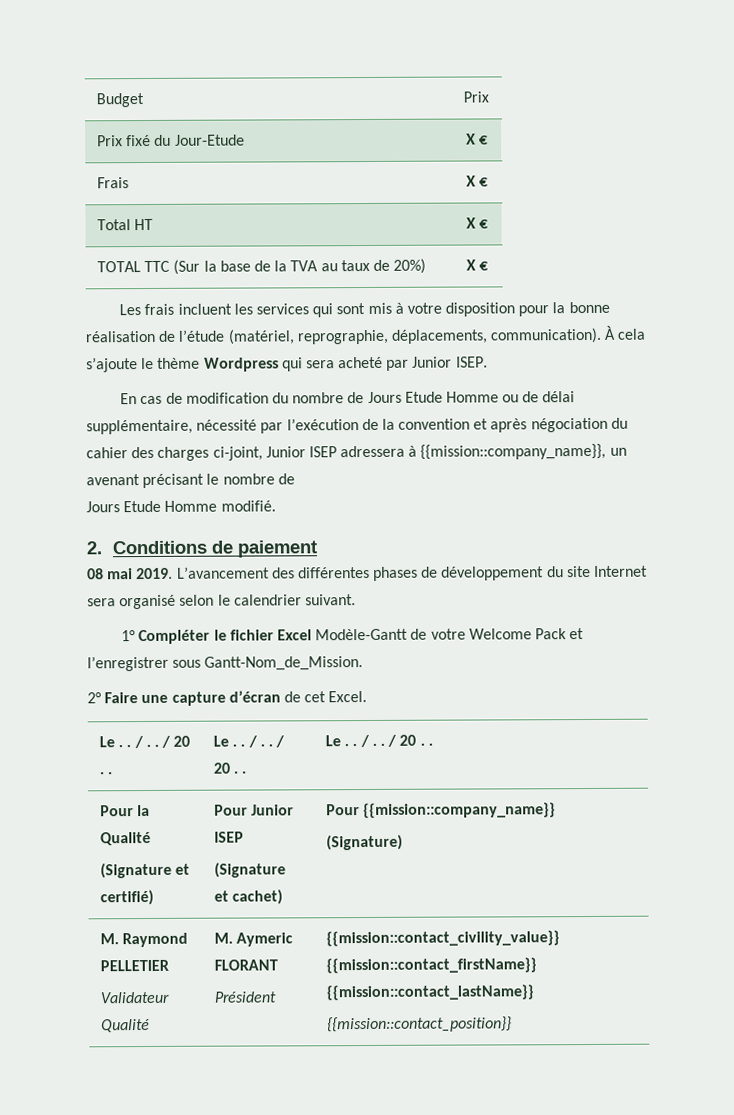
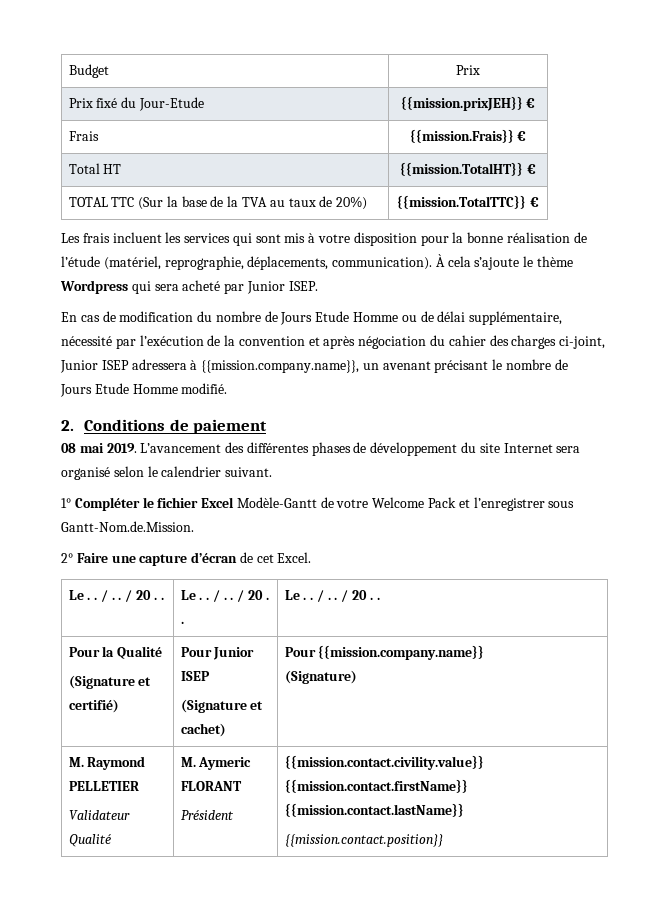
[465,133,476,145] X -> [400,96,523,111] {{mission.prixJEH}}
[465,175,476,187] X -> [409,129,514,143] {{mission.Frais}}
[465,217,476,229] X -> [400,162,524,176] {{mission.TotalHT}}
[465,259,476,271] X -> [397,195,527,209] {{mission.TotalTTC}}
[420,443,607,460] {{mission::company_name}}, -> [201,360,360,373] {{mission.company.name}},
[204,656,364,671] Gantt-Nom_de_Mission. -> [61,521,194,532] Gantt-Nom.de.Mission.
[363,802,557,819] {{mission::company_name}} -> [318,645,485,660] {{mission.company.name}}
[326,930,561,947] [326,957,538,974] [326,984,536,1001] [327,1016,513,1033] {{mission::contact_civility_value}} {{mission::contact_firstName}} {{mission::contact_lastName}} // {{mission::contact_position}} -> [284,755,484,770] [284,779,468,793] [284,803,464,817] [284,834,443,847] {{mission.contact.civility.value}} {{mission.contact.firstName}} {{mission.contact.lastName}} // {{mission.contact.position}}

